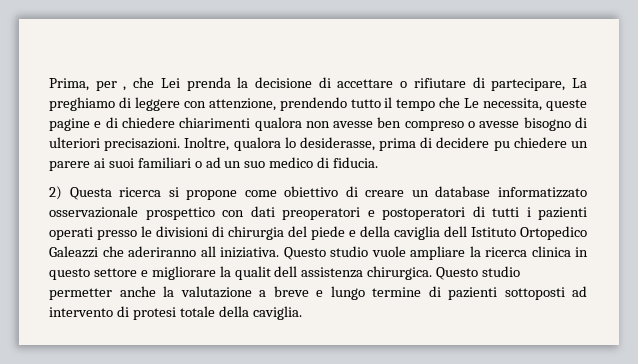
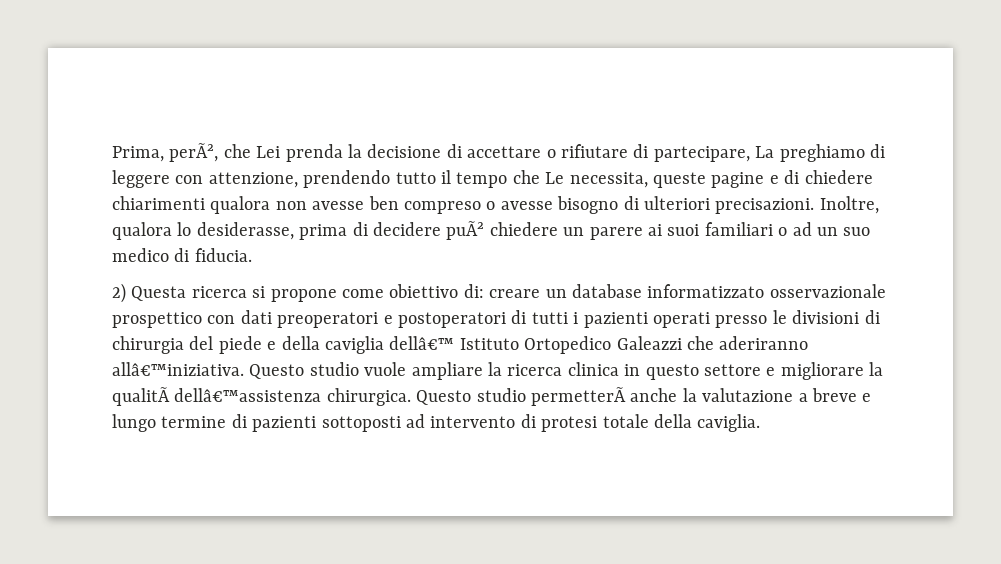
[95,81,127,91] per , -> [169,143,219,162] perÃ²,
[493,141,510,151] pu -> [446,221,485,240] puÃ²
[345,186,358,197] di -> [463,284,484,298] di:
[444,226,467,237] dell -> [389,336,455,350] dellâ€™
[200,246,279,258] all iniziativa. -> [112,362,244,376] allâ€™iniziativa.
[234,266,364,280] qualit dell assistenza -> [112,387,322,406] qualitÃ dellâ€™assistenza
[49,288,112,300] permetter -> [531,387,626,406] permetterÃ

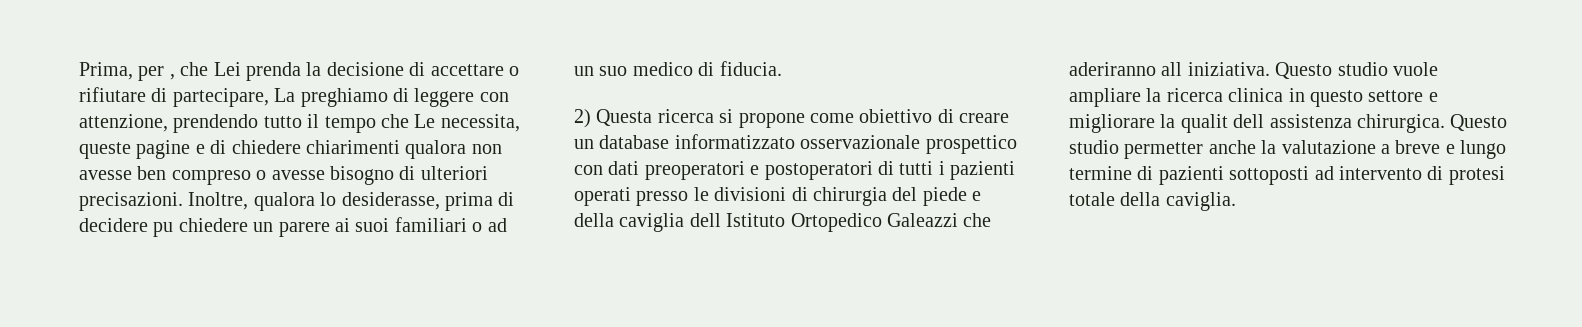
[169,143,219,162] perÃ², -> [138,66,175,81] per ,
[446,221,485,240] puÃ² -> [153,222,174,237] pu
[463,284,484,298] di: -> [937,109,954,123] di
[389,336,455,350] dellâ€™ -> [689,213,721,227] dell
[112,362,244,376] allâ€™iniziativa. -> [1161,62,1270,76] all iniziativa.
[112,387,322,406] qualitÃ dellâ€™assistenza -> [1180,114,1352,133] qualit dell assistenza
[531,387,626,406] permetterÃ -> [1124,142,1204,159] permetter

